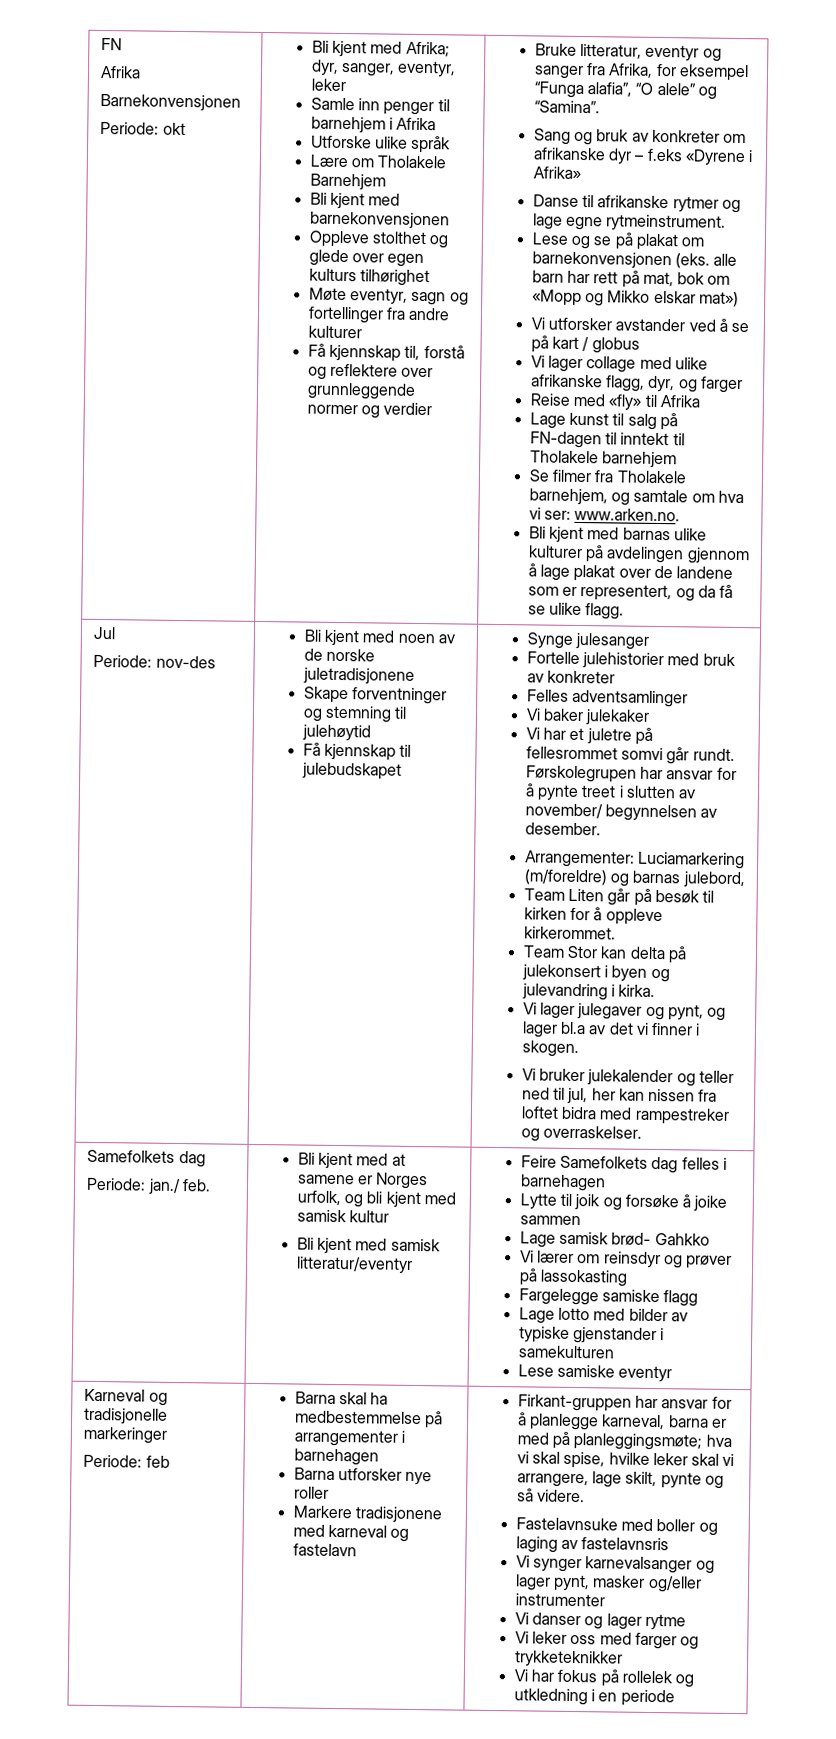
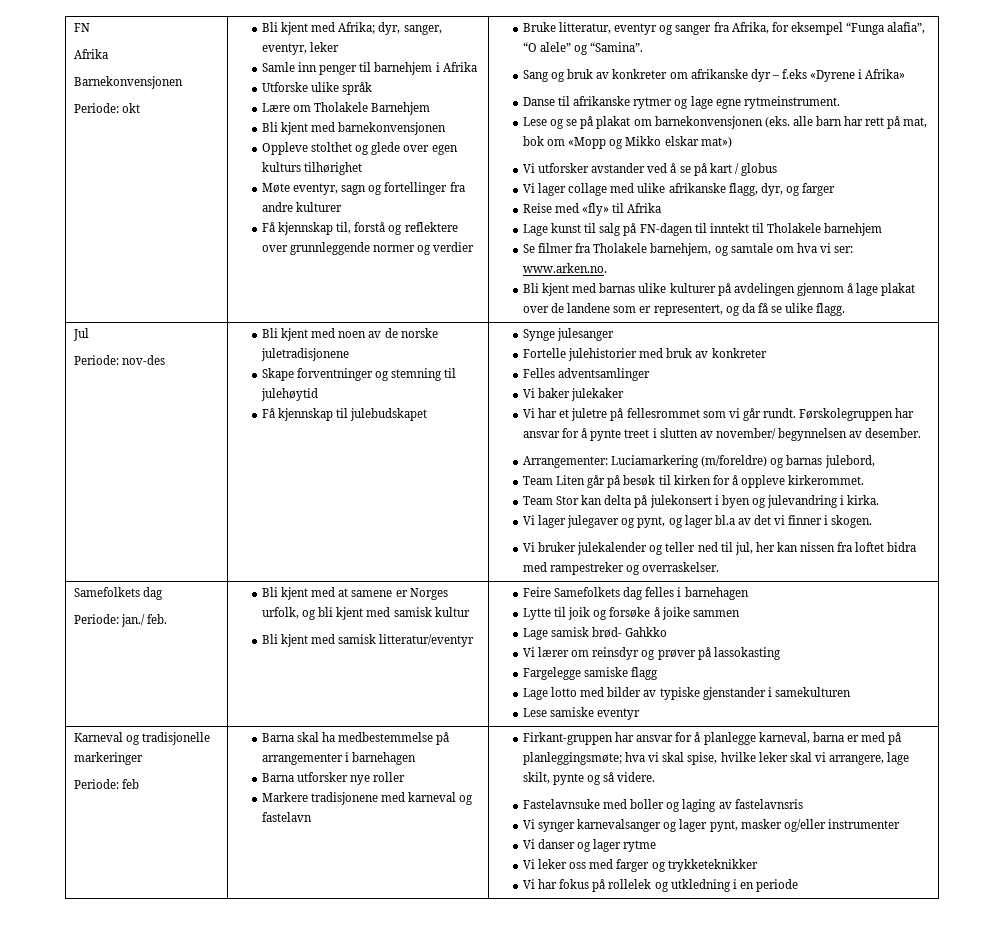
[620,747,663,761] somvi -> [702,408,740,418] som vi
[525,765,637,783] Førskolegrupen -> [799,408,894,421] Førskolegruppen

